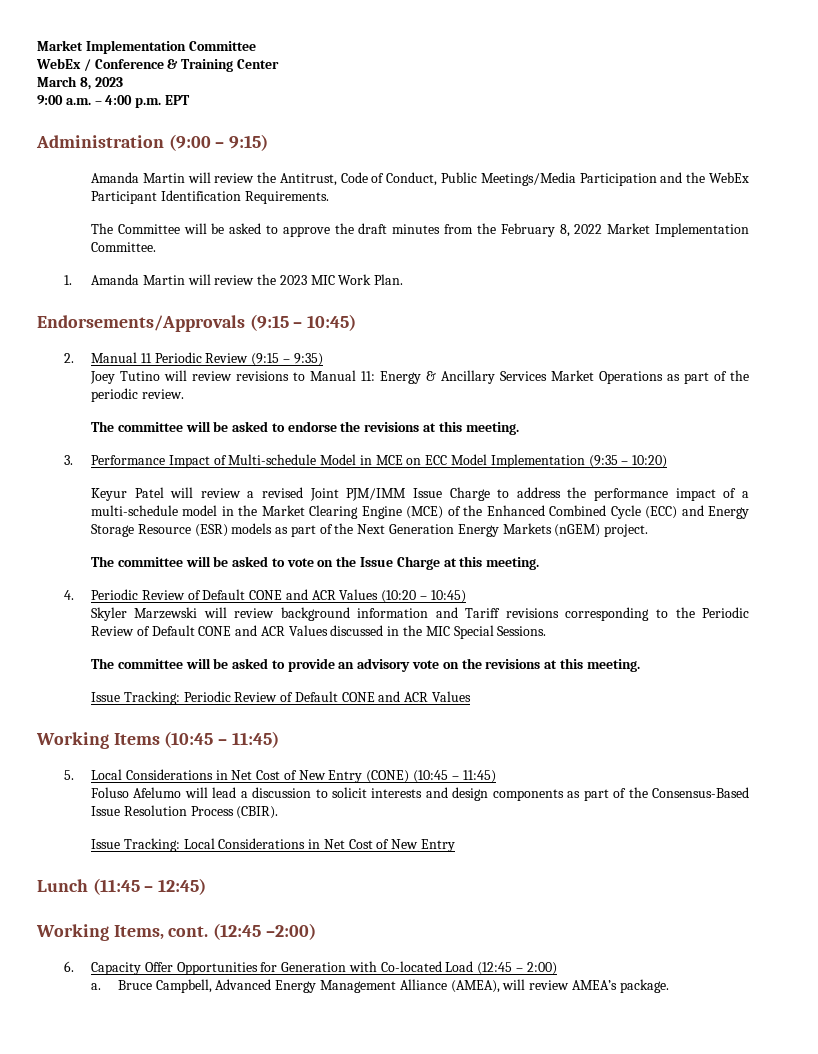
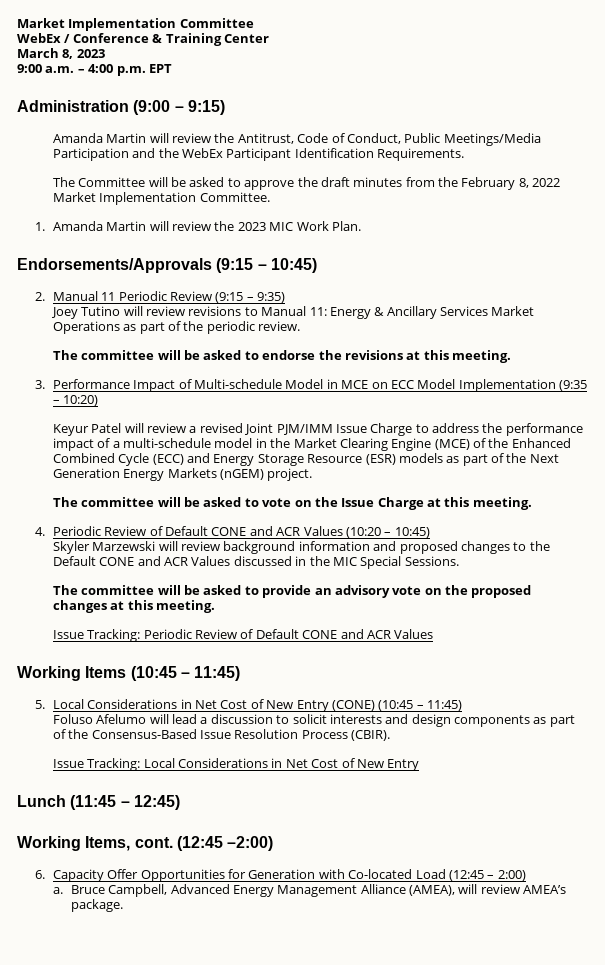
[465,607,750,621] [90,626,150,636] Tariff revisions corresponding to the Periodic Review of -> [399,541,550,554] proposed changes to the
[485,659,541,669] revisions -> [471,585,532,598] [52,600,107,613] proposed changes

